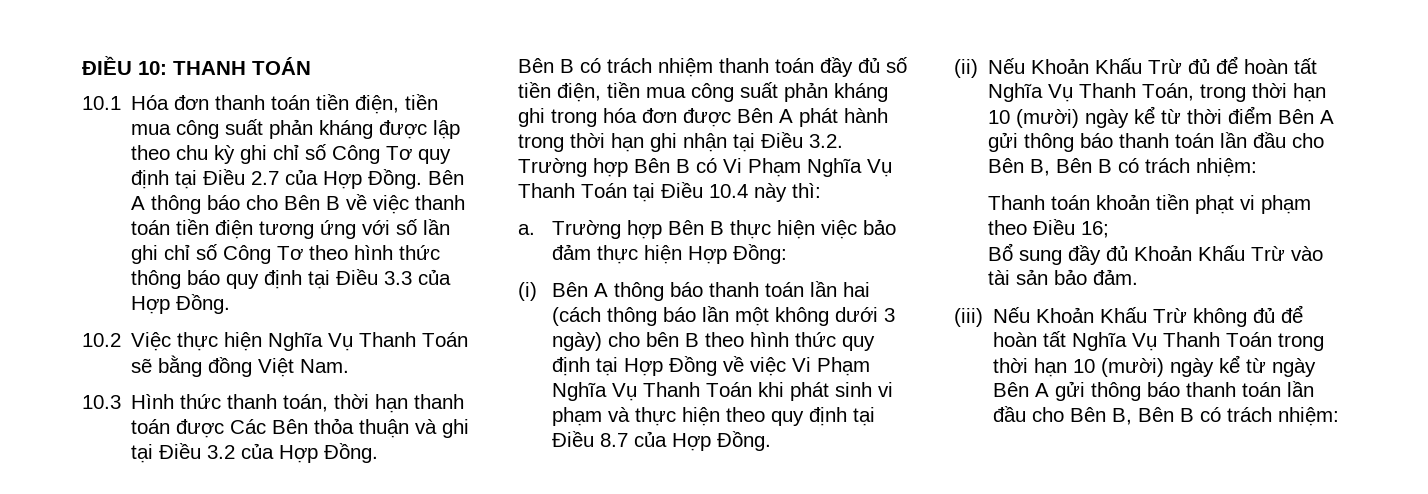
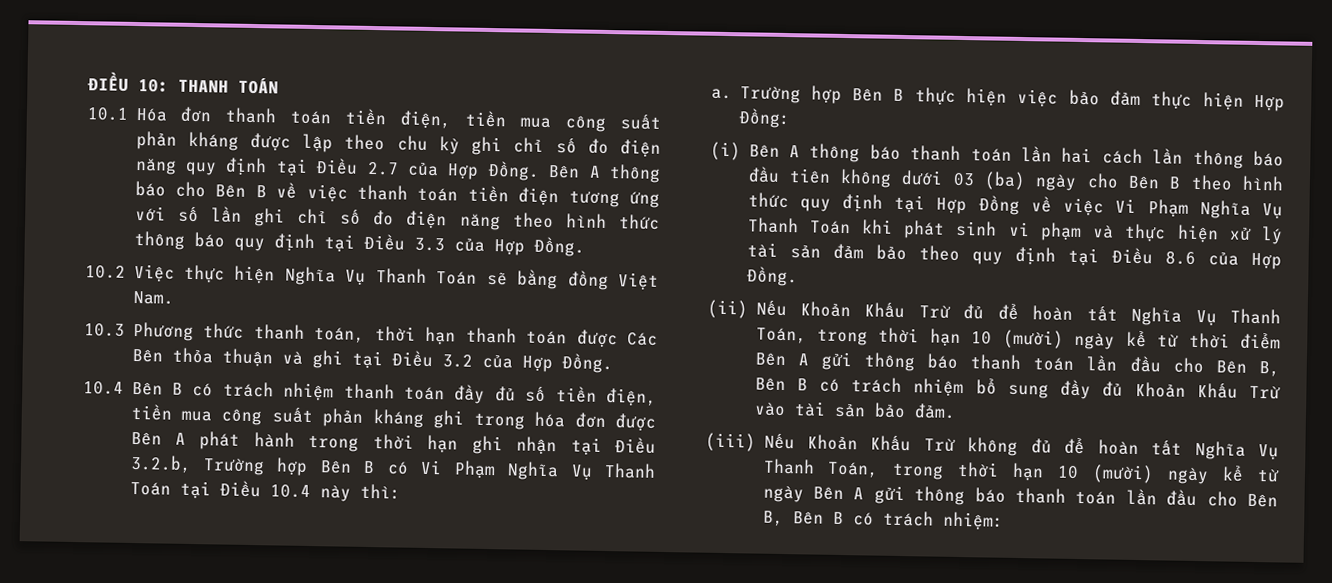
[332,145,413,164] Công Tơ -> [587,138,662,157] [134,157,177,175] đo điện năng
[223,245,304,264] Công Tơ -> [373,210,501,231] đo điện năng
[131,394,175,409] Hình -> [132,321,194,342] Phương
(379, 453) none -> [83,381,124,395] 10.4
[809,134,843,148] 3.2. -> [129,454,192,473] 3.2.b,
[552,306,896,326] [552,332,680,351] (cách thông báo lần một không dưới 3 ngày) cho bên -> [1101,148,1284,169] [747,166,1161,191] cách lần thông báo đầu tiên không dưới 03 (ba) ngày cho Bên
(721, 416) none -> [1228,226,1283,245] [746,242,907,261] xử lý tài sản đảm bảo
[600,433,629,447] 8.7 -> [1164,250,1196,265] 8.6
[1196,158,1258,177] [988,194,1312,214] [988,219,1110,238] [988,243,1014,261] nhiệm: // Thanh toán khoản tiền phạt vi phạm theo Điều 16; // Bổ -> [913,378,997,397] nhiệm bổ
[1226,332,1273,347] Toán -> [827,461,880,478] Toán,

